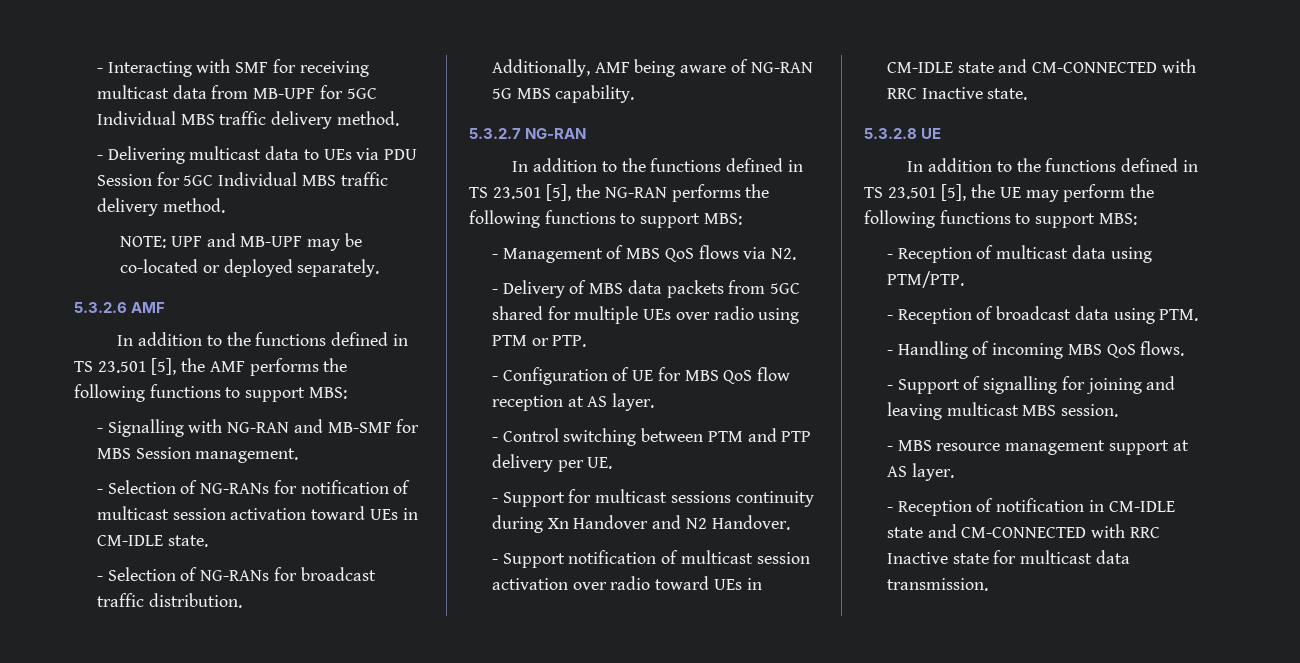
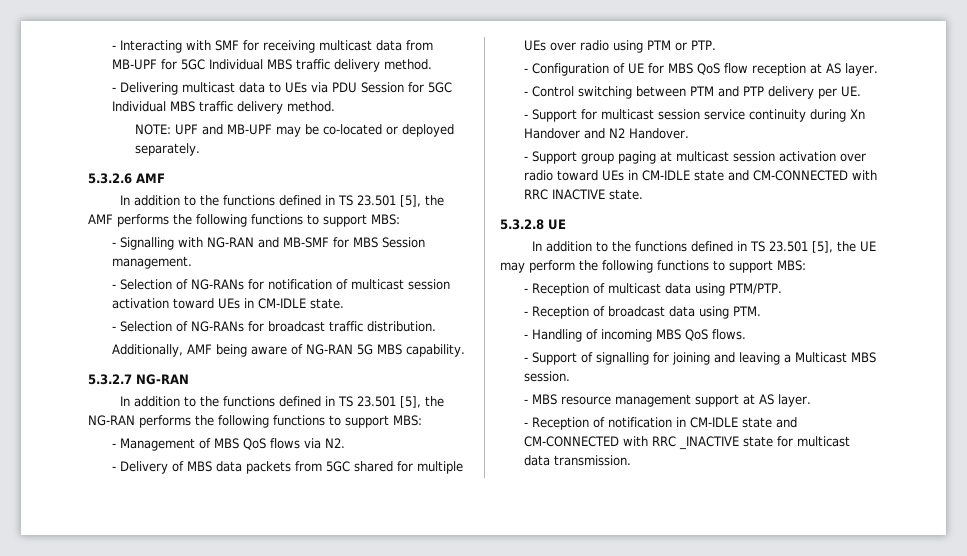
[670,491,731,503] sessions -> [657,109,745,120] session service
[568,550,679,564] notification of -> [580,151,672,164] group paging at
[921,87,983,99] Inactive -> [551,189,605,200] INACTIVE
[946,402,1019,416] multicast -> [783,352,847,363] a Multicast
[887,552,949,564] Inactive -> [678,436,739,450] _INACTIVE

